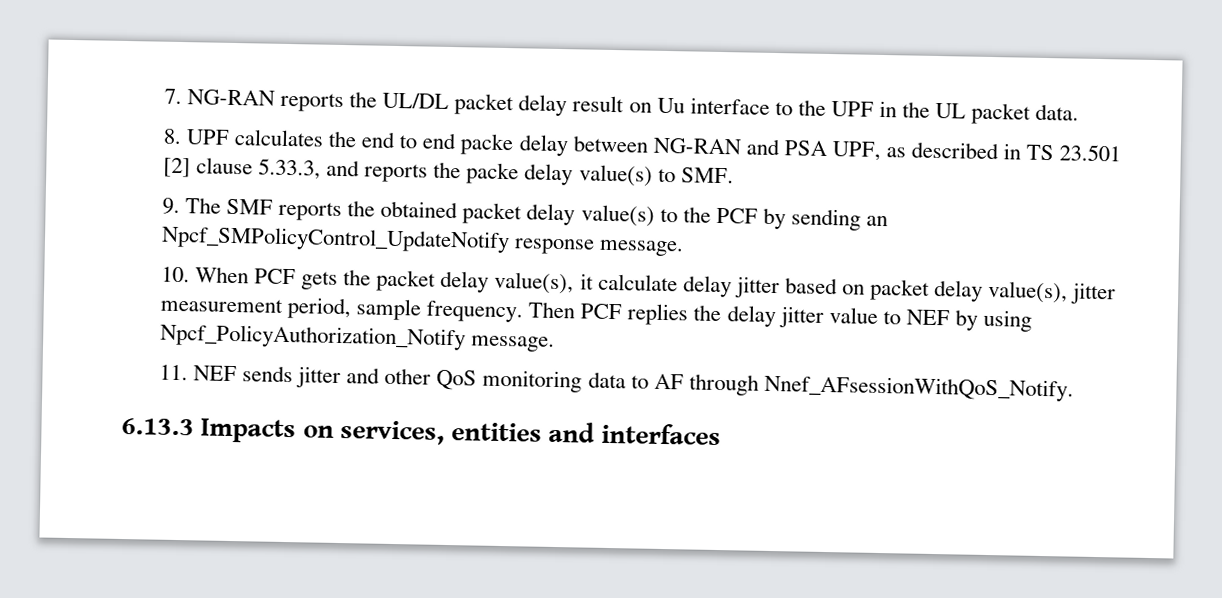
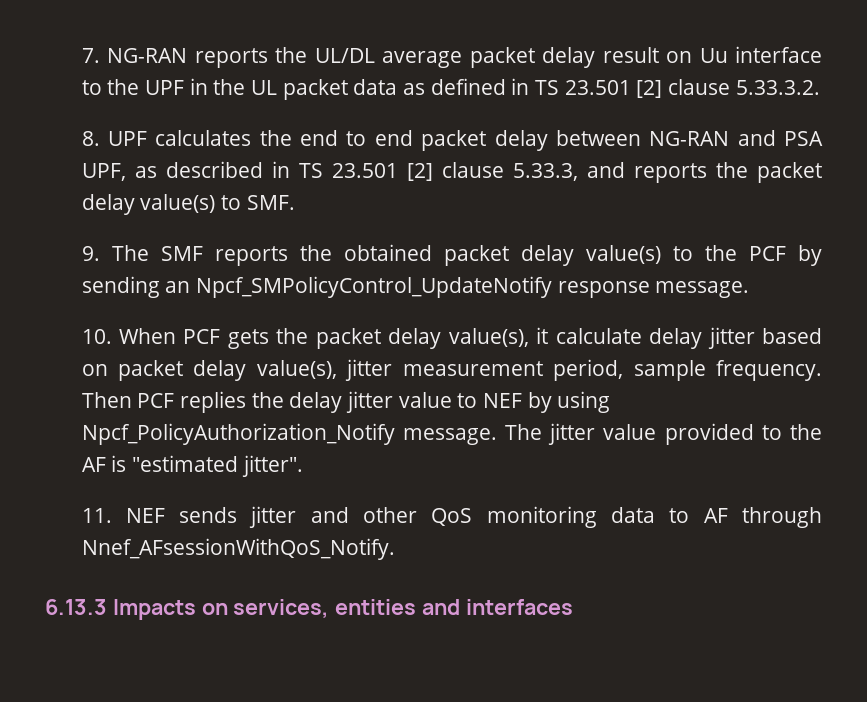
(450, 100) none -> [382,51,463,68] average
[1035,103,1080,121] data. -> [353,78,820,98] data as defined in TS 23.501 [2] clause 5.33.3.2.
[460,133,515,156] packe -> [421,130,487,151] packet
[466,162,520,185] packe -> [757,162,823,183] packet
(556, 343) none -> [504,423,822,445] [81,455,303,477] The jitter value provided to the AF is "estimated jitter".

